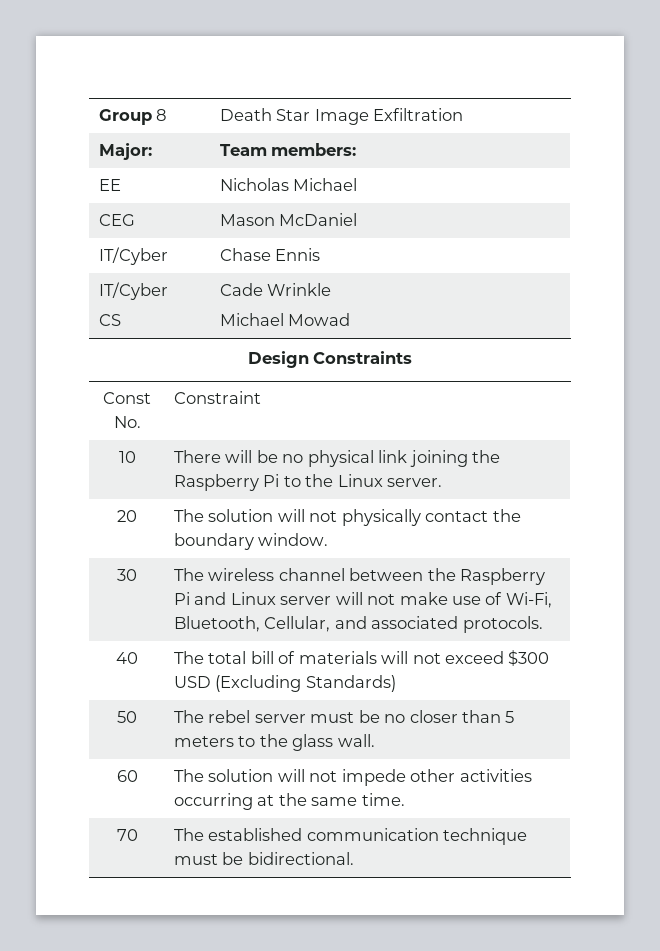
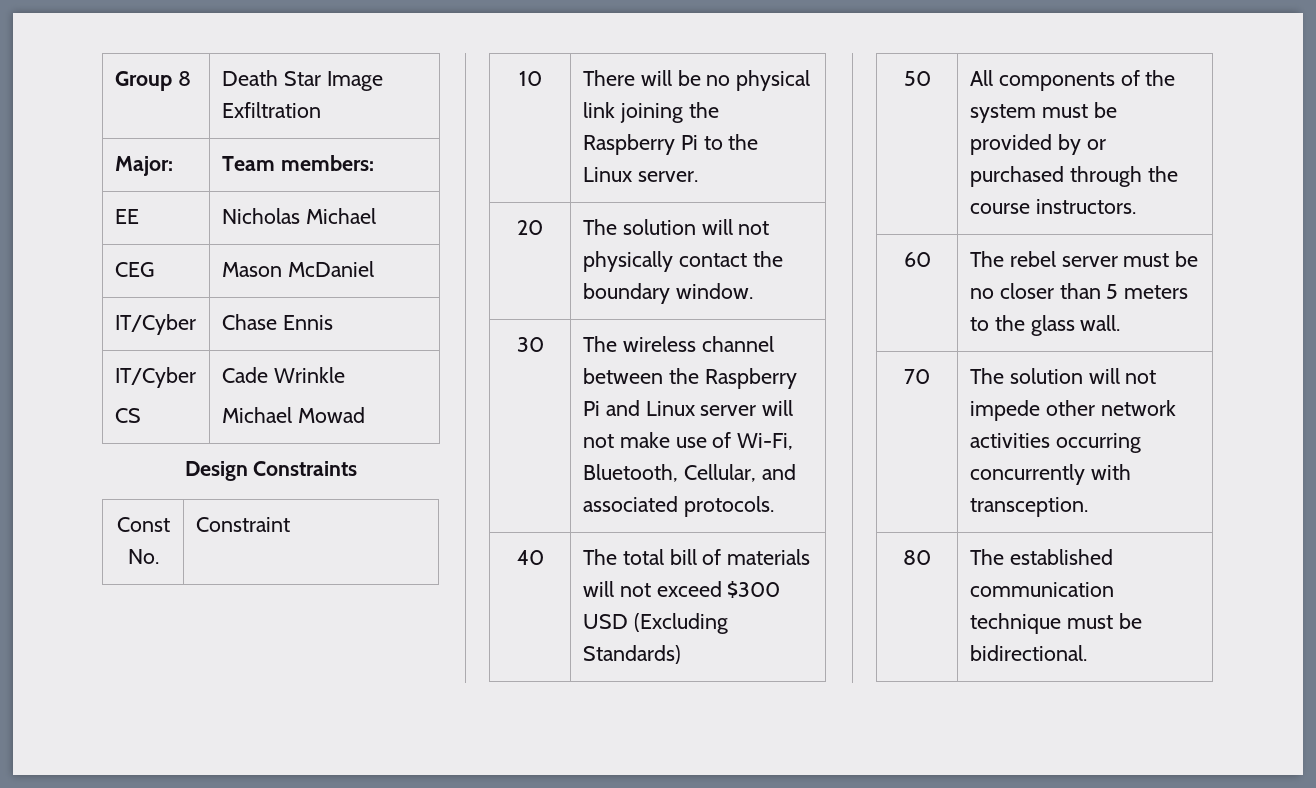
(137, 717) none -> [969,70,1176,91] [969,102,1117,123] [969,134,1106,155] [969,166,1178,187] [969,199,1136,214] [903,252,931,267] | All components of the system must be provided by or purchased through the course instructors. // 60
[116,770,138,782] 60 -> [904,369,930,384] 70
(456, 775) none -> [1100,400,1176,416] network
[257,793,405,806] [116,829,138,841] at the same time. // 70 -> [969,464,1131,485] [969,497,1088,517] [903,550,931,565] concurrently with transception. // 80

